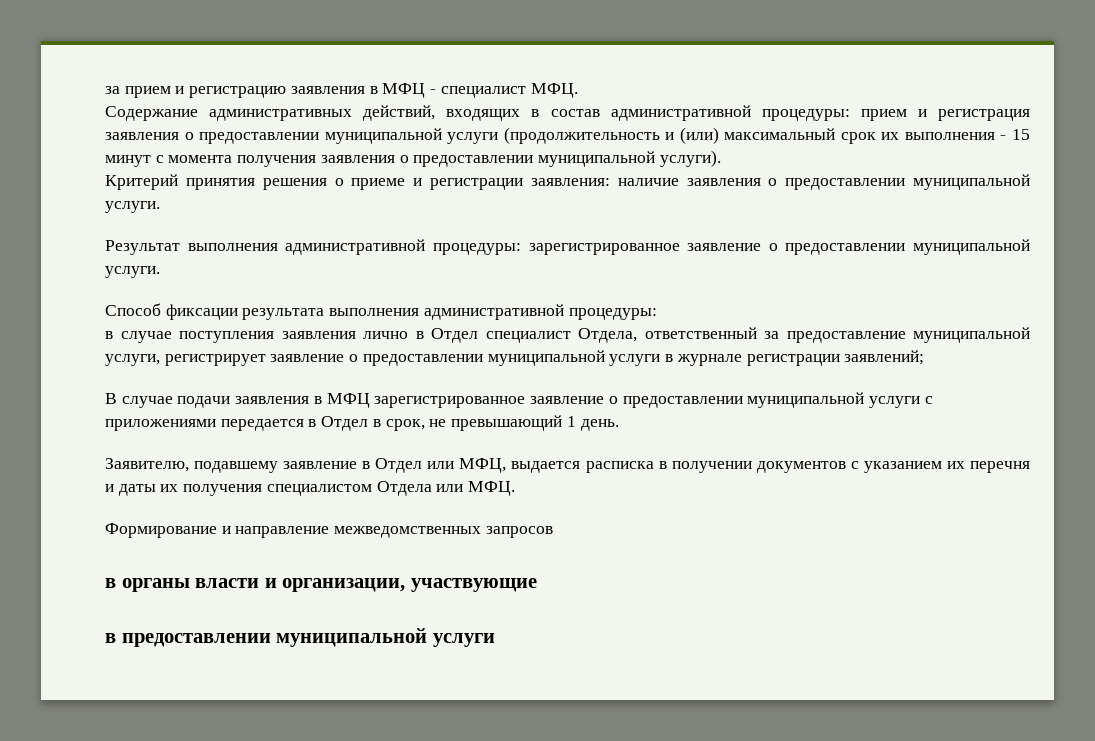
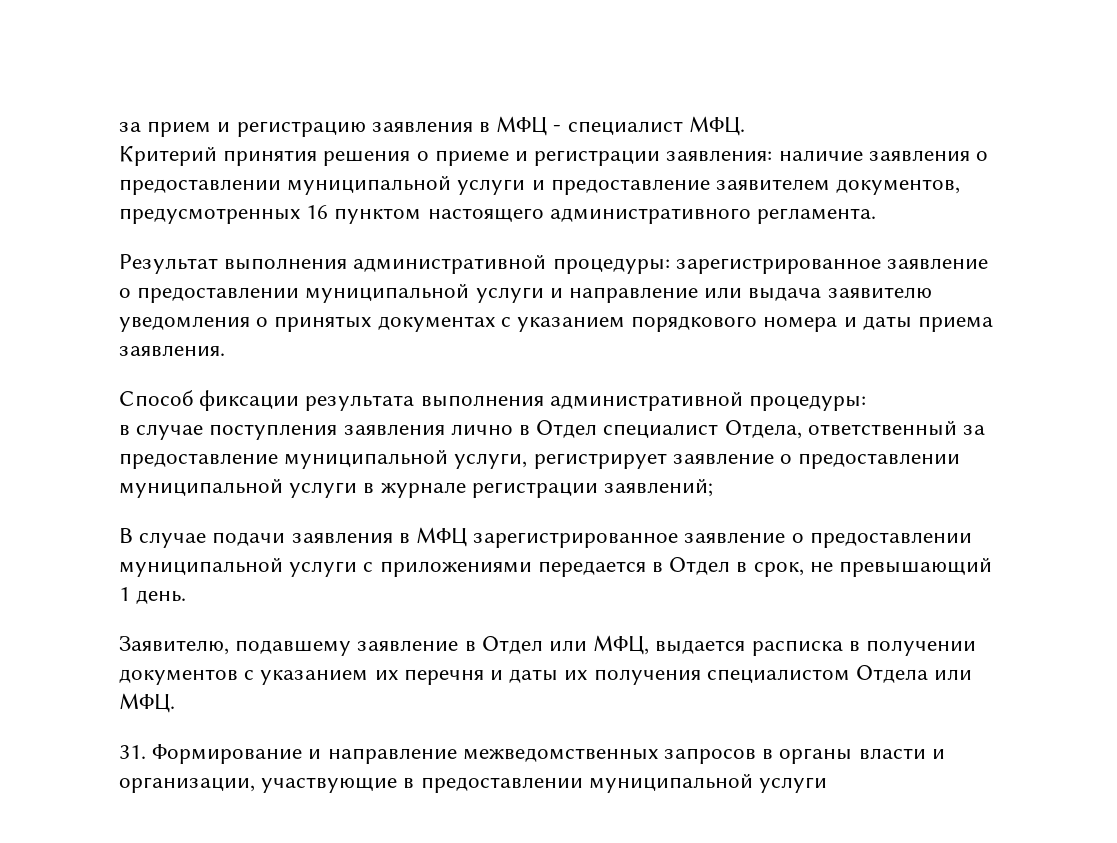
[105,105,1031,121] [105,127,1030,144] [105,150,721,167] // Содержание административных действий, входящих в состав административной процедуры: прием и регистрация заявления о предоставлении муниципальной услуги (продолжительность и (или) максимальный срок их выполнения - 15 минут с момента получения заявления о предоставлении муниципальной услуги). -> (745, 126) none
[105,201,160,213] услуги. -> [457,179,961,195] [119,205,877,224] услуги и предоставление заявителем документов, предусмотренных 16 пунктом настоящего административного регламента.
[105,266,160,278] услуги. -> [475,287,932,303] [119,316,994,332] [119,345,225,357] услуги и направление или выдача заявителю уведомления о принятых документах с указанием порядкового номера и даты приема заявления.
(516, 488) none -> [119,745,146,759] 31.
(553, 532) // -> (757, 756) none
(537, 585) // -> (398, 785) none

